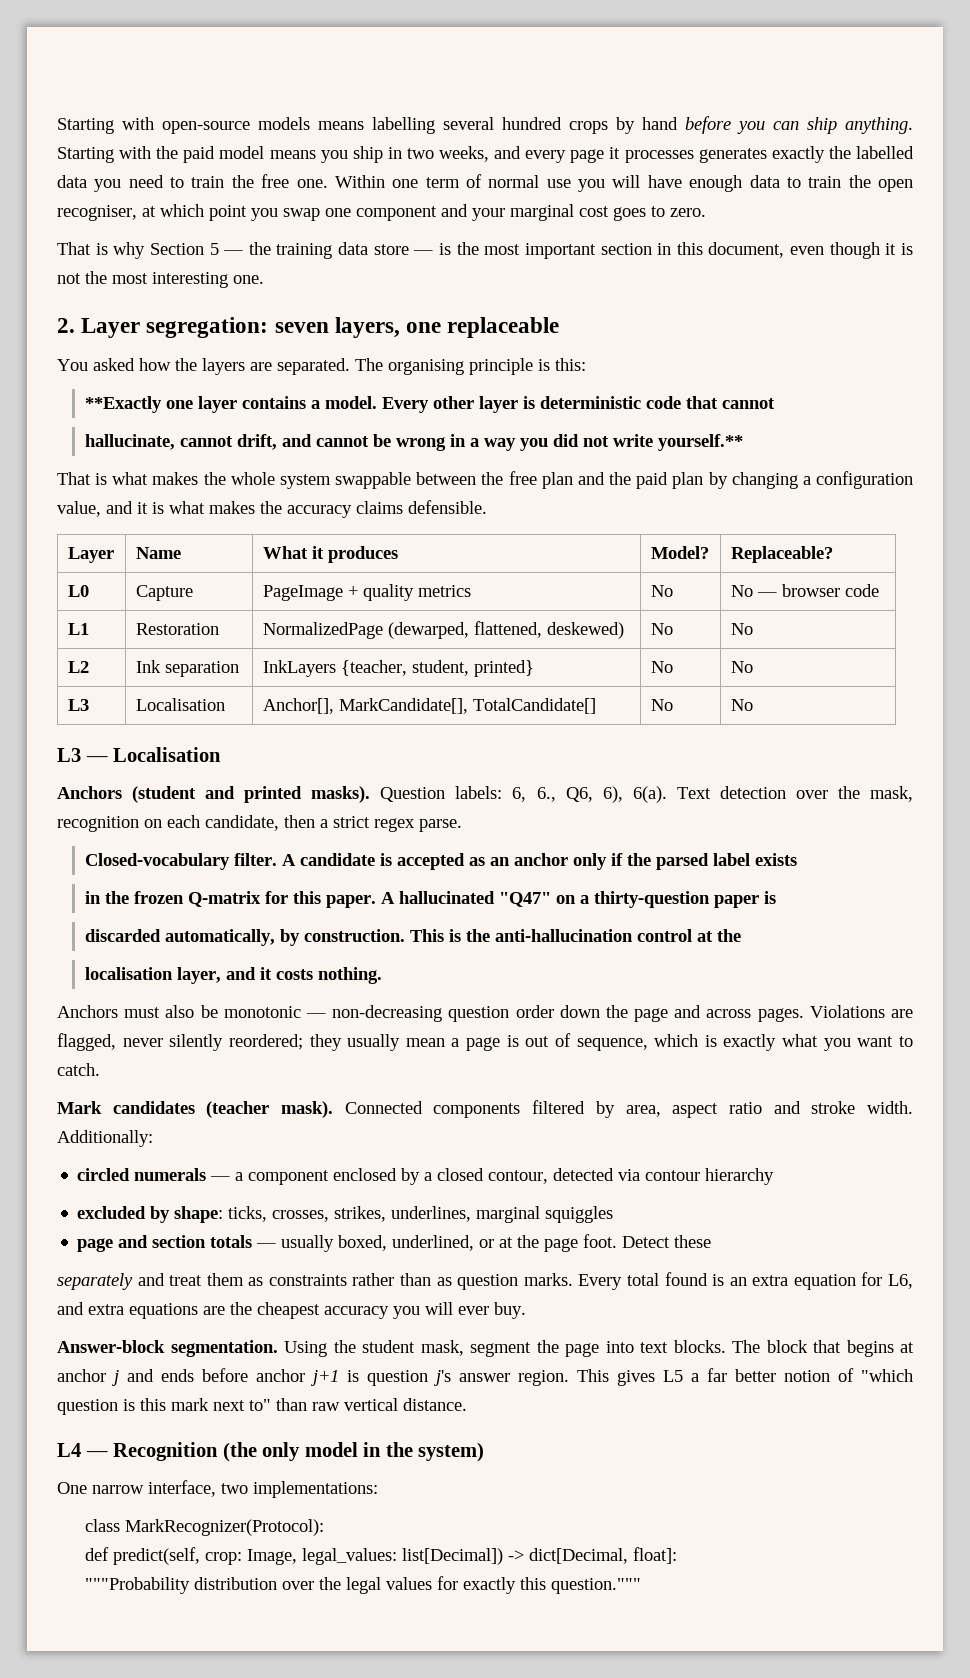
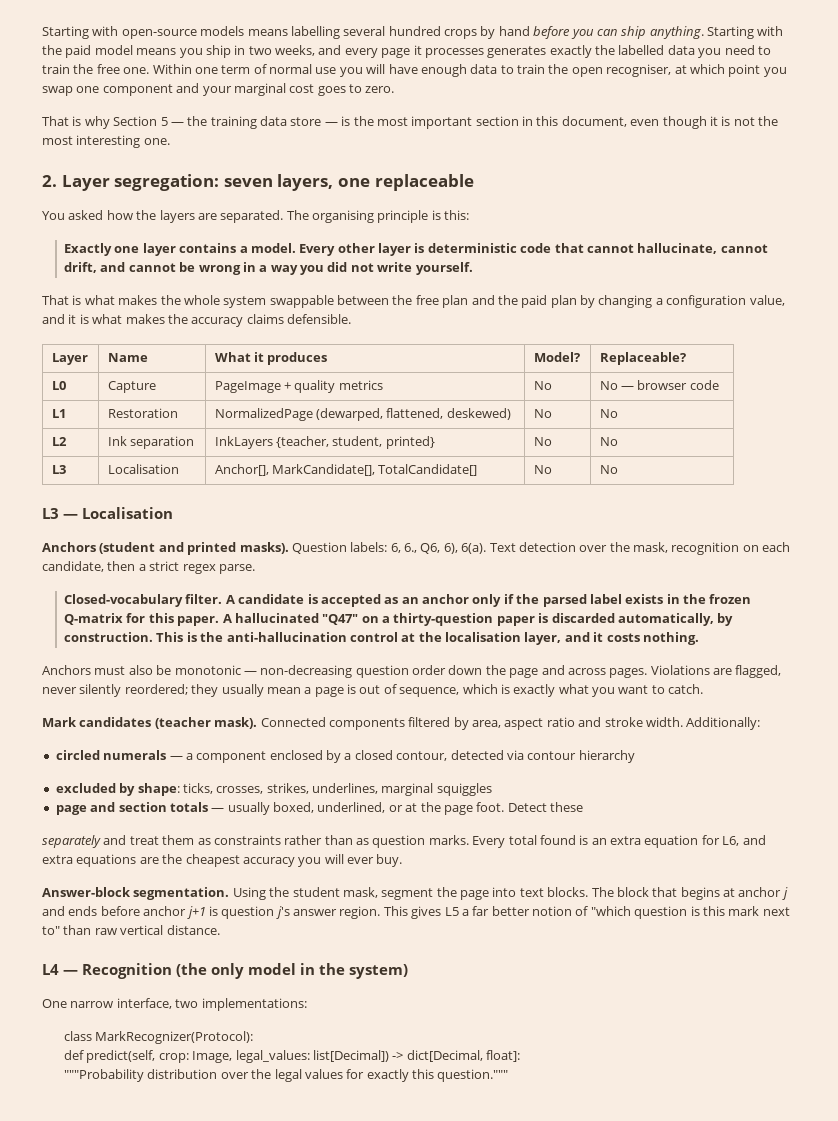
[85,396,163,413] **Exactly -> [64,243,113,256] Exactly
(776, 403) // -> (634, 248) none
[658,434,744,451] yourself.** -> [415,262,473,275] yourself.
(798, 859) // -> (664, 599) none
(777, 897) // -> (549, 618) none
(742, 935) // -> (442, 637) none

